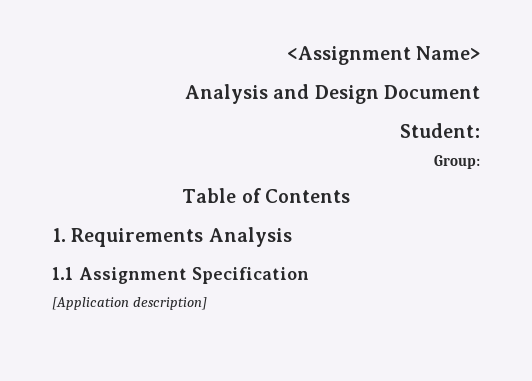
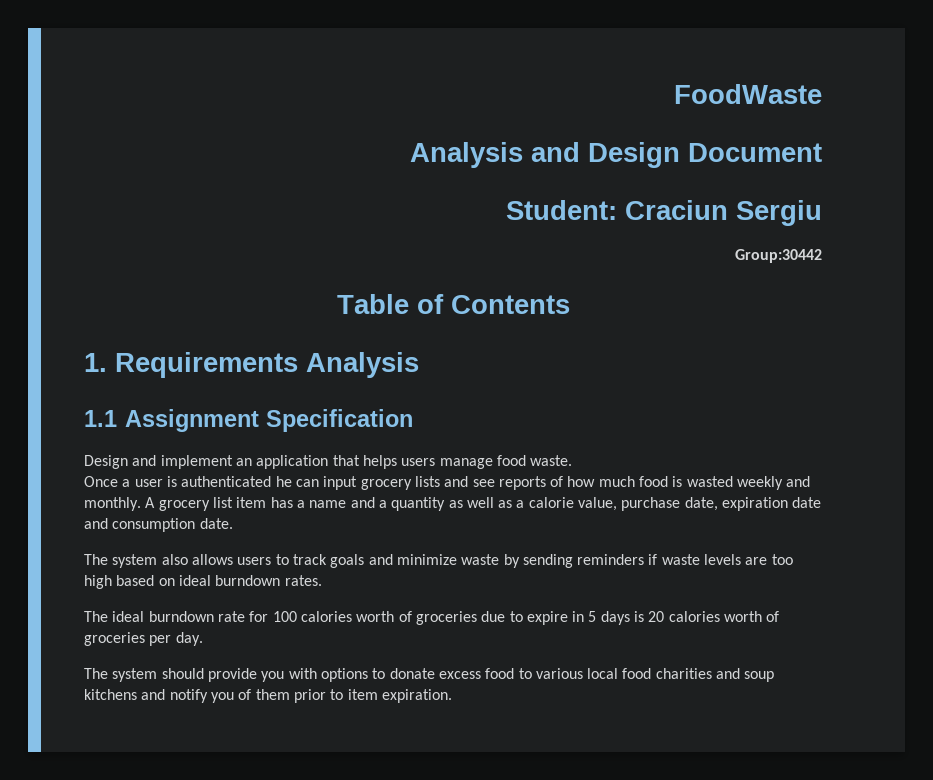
[286,46,480,65] <Assignment Name> -> [674,84,822,104] FoodWaste
[434,155,480,169] // Group: -> [625,200,822,226] [735,249,822,263] Craciun Sergiu // Group:30442
[52,297,207,310] [Application description] -> [84,455,573,469] [84,476,811,490] [84,497,822,511] [84,518,233,532] [84,554,793,568] [84,575,322,589] [84,611,780,625] [84,632,203,646] [84,668,775,682] [84,689,452,703] Design and implement an application that helps users manage food waste. // Once a user is authenticated he can input grocery lists and see reports of how much food is wasted weekly and monthly. A grocery list item has a name and a quantity as well as a calorie value, purchase date, expiration date and consumption date. // The system also allows users to track goals and minimize waste by sending reminders if waste levels are too high based on ideal burndown rates. // The ideal burndown rate for 100 calories worth of groceries due to expire in 5 days is 20 calories worth of groceries per day. // The system should provide you with options to donate excess food to various local food charities and soup kitchens and notify you of them prior to item expiration.

